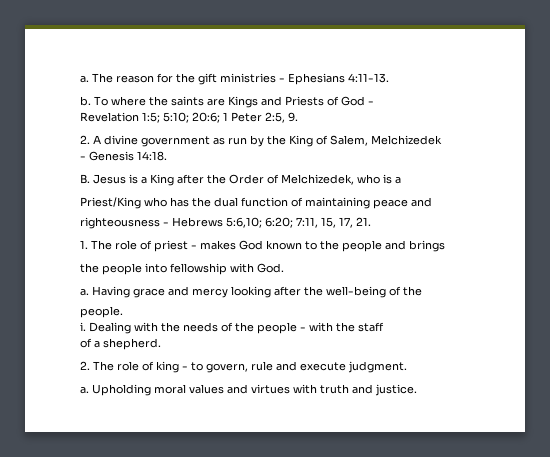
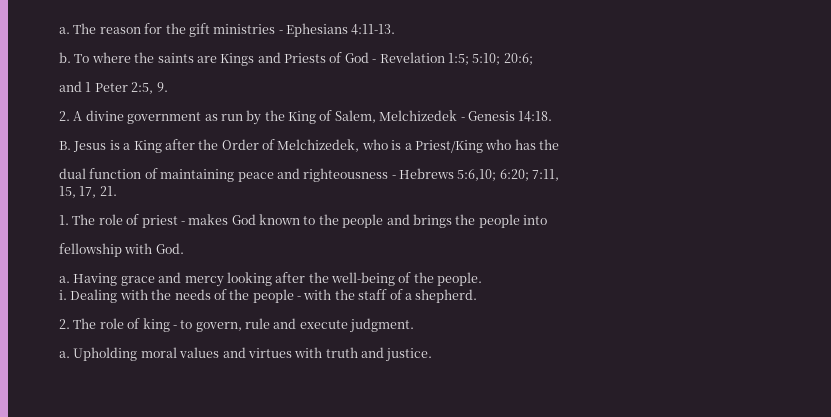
(374, 103) // -> (377, 61) none
(220, 117) none -> [59,81,82,92] // and
(442, 140) // -> (458, 115) none
(401, 180) // -> (412, 146) none
(211, 202) none -> (559, 144) //
(432, 202) // -> (300, 173) none
(318, 222) none -> (560, 175) //
(445, 246) // -> (452, 221) none
(167, 268) none -> (547, 220) //
(422, 291) // -> (434, 277) none
(384, 327) // -> (388, 294) none

